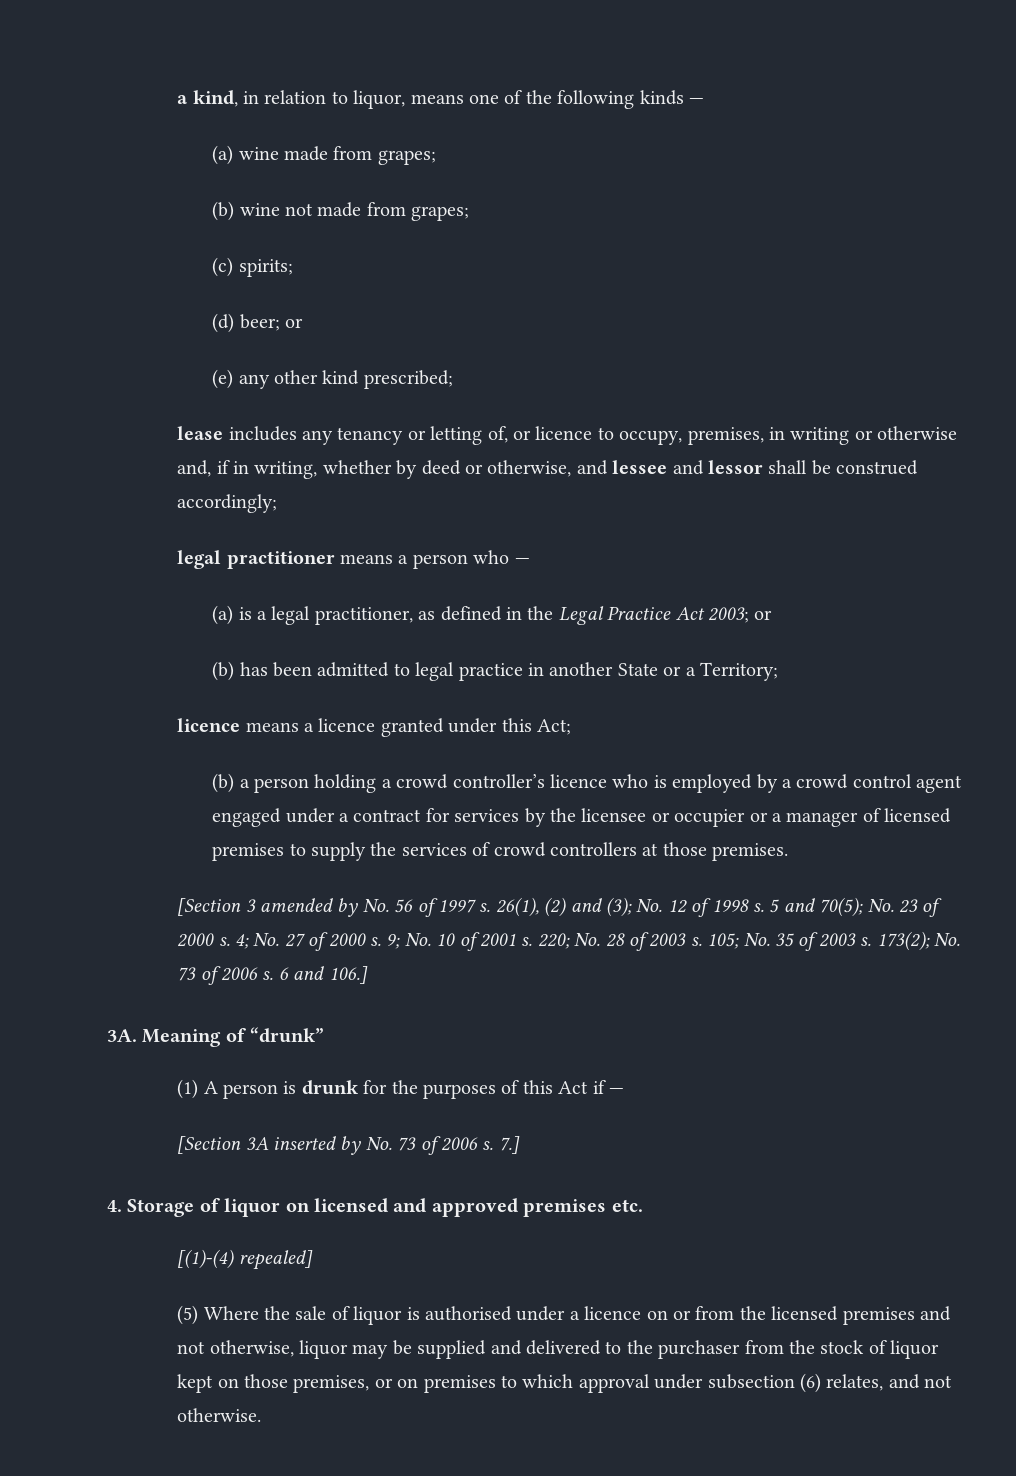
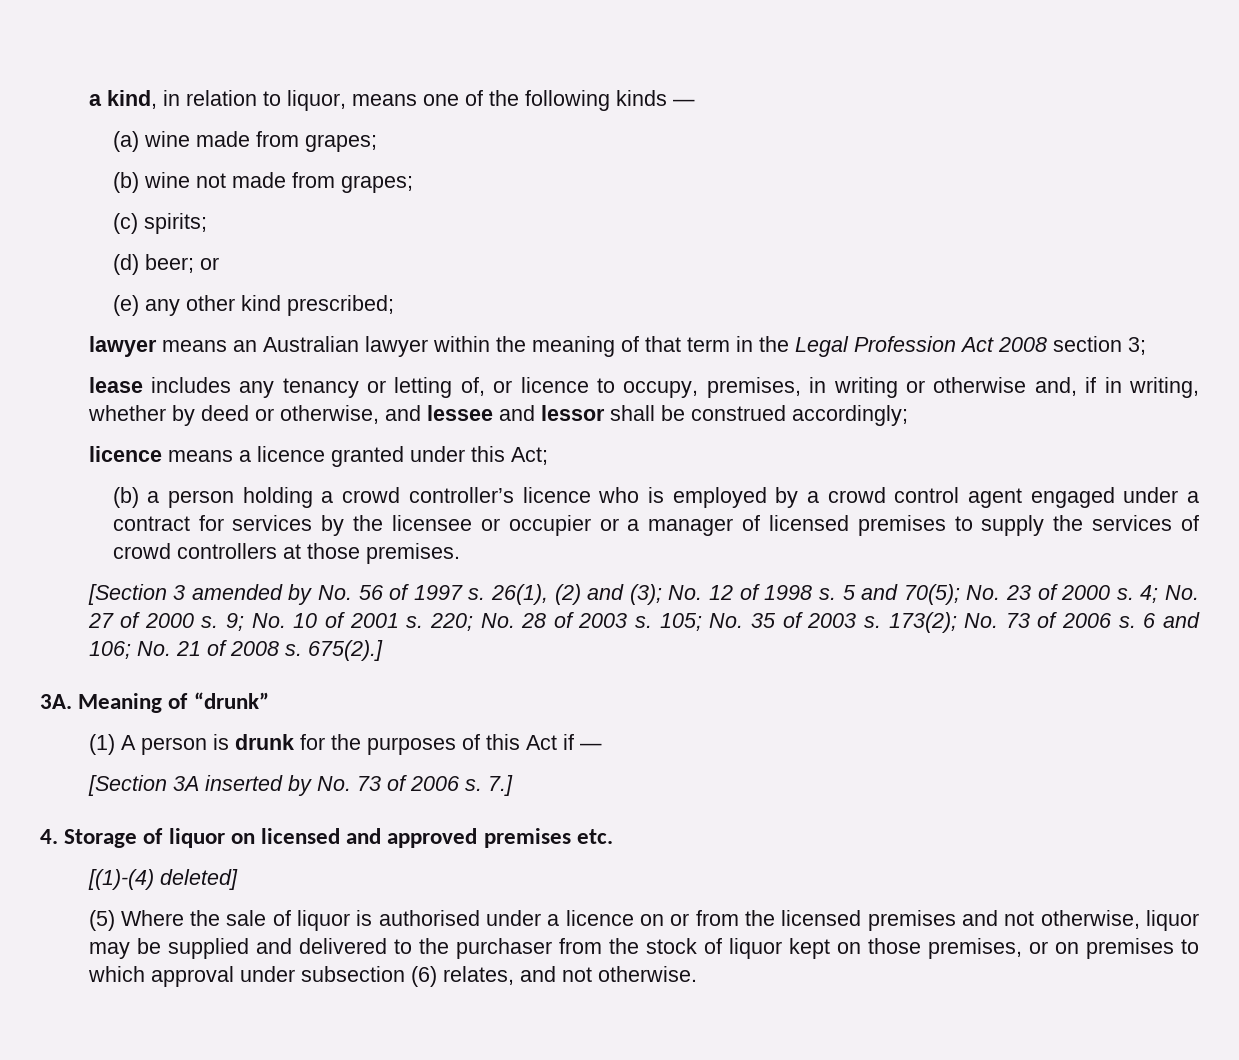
(453, 379) none -> [88,336,1146,357] // lawyer means an Australian lawyer within the meaning of that term in the Legal Profession Act 2008 section 3;
[177,550,530,569] [212,605,773,625] [212,661,778,681] // legal practitioner means a person who — // (a) is a legal practitioner, as defined in the Legal Practice Act 2003; or // (b) has been admitted to legal practice in another State or a Territory; -> (908, 415) none
[328,966,368,984] 106.] -> [88,640,383,661] 106; No. 21 of 2008 s. 675(2).]
[238,1250,313,1270] repealed] -> [159,869,238,890] deleted]

